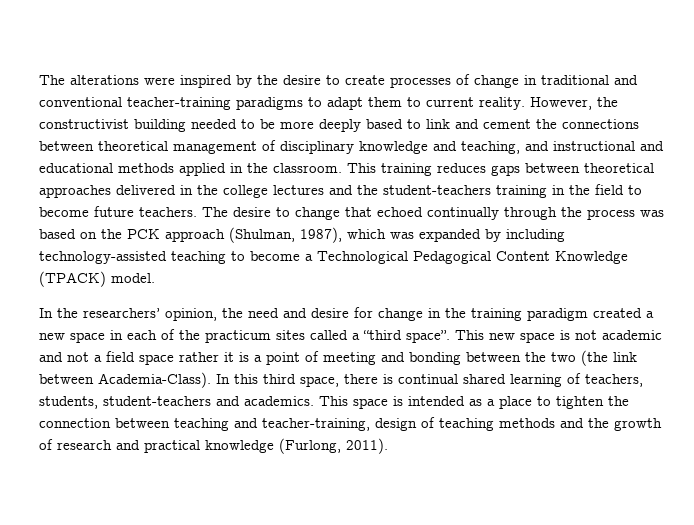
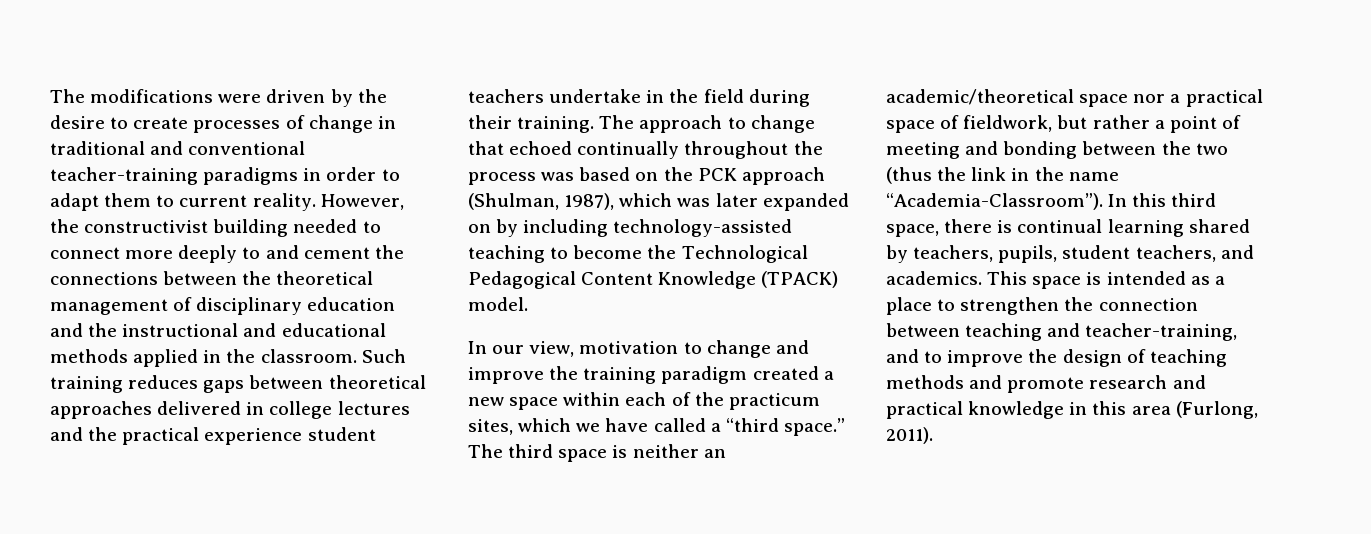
[39,75,232,88] The alterations were inspired -> [50,89,326,103] The modifications were driven
(303, 103) none -> [303,167,377,181] in order
[260,119,275,129] be -> [50,247,120,259] connect
[366,119,450,129] based to link -> [242,247,261,259] to
(94, 146) none -> [242,271,272,285] the
[359,141,549,154] knowledge and teaching, and -> [307,297,396,311] [50,323,118,337] education and the
[347,163,376,173] This -> [361,349,406,363] Such
[197,185,218,195] the -> (265, 408) none
[383,184,642,198] [39,206,271,217] student-teachers training in the field to become future teachers. The desire -> [122,427,376,445] [468,89,810,107] [468,115,723,133] practical experience student teachers undertake in the field during their training. The approach
[504,207,557,220] through -> [684,141,789,159] throughout
[419,229,481,242] expanded -> [715,193,849,211] [468,224,491,233] later expanded on
[305,254,313,261] a -> [647,245,677,259] the
[57,307,441,321] the researchers’ opinion, the need and desire for change in -> [492,340,809,358] [468,367,544,384] our view, motivation to change and improve
[110,330,123,340] in -> [563,392,621,406] within
[276,330,662,343] [39,351,249,365] sites called a “third space”. This new space is not academic and not a field space rather it is -> [468,418,845,436] [468,444,726,462] [886,89,1263,107] [886,115,1150,133] sites, which we have called a “third space.” The third space is neither an academic/theoretical space nor a practical space of fieldwork, but rather
[581,350,637,366] [39,372,211,388] (the link between Academia-Class). -> [886,167,1119,184] [886,193,1103,210] (thus the link in the name “Academia-Classroom”).
[463,373,643,387] [39,396,211,409] shared learning of teachers, students, student-teachers -> [1107,219,1250,237] [886,245,1216,263] learning shared by teachers, pupils, student teachers,
[556,396,604,409] tighten -> [960,297,1060,315] strengthen
(370, 424) none -> [886,349,1058,367] and to improve the
[588,418,662,431] [39,439,53,450] the growth of -> [1007,377,1085,393] promote
(274, 446) none -> [1069,401,1171,415] in this area

